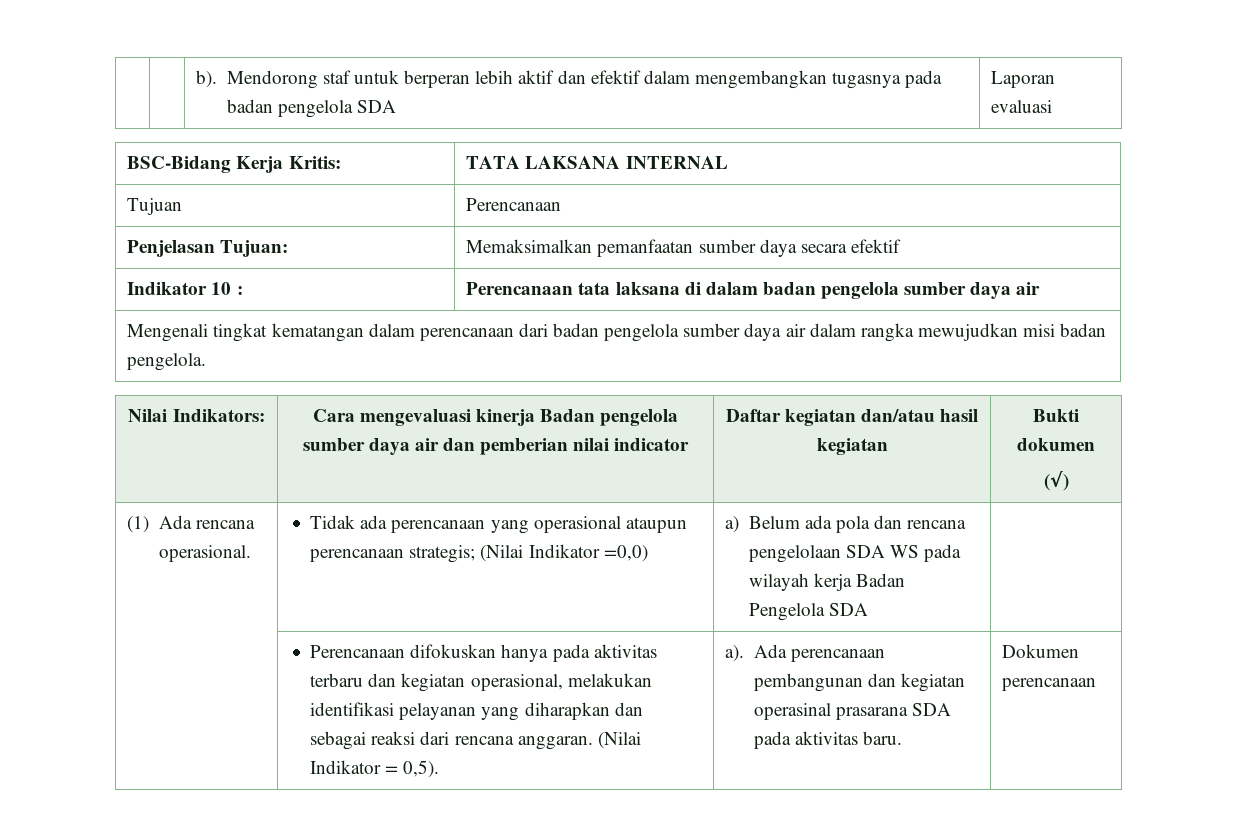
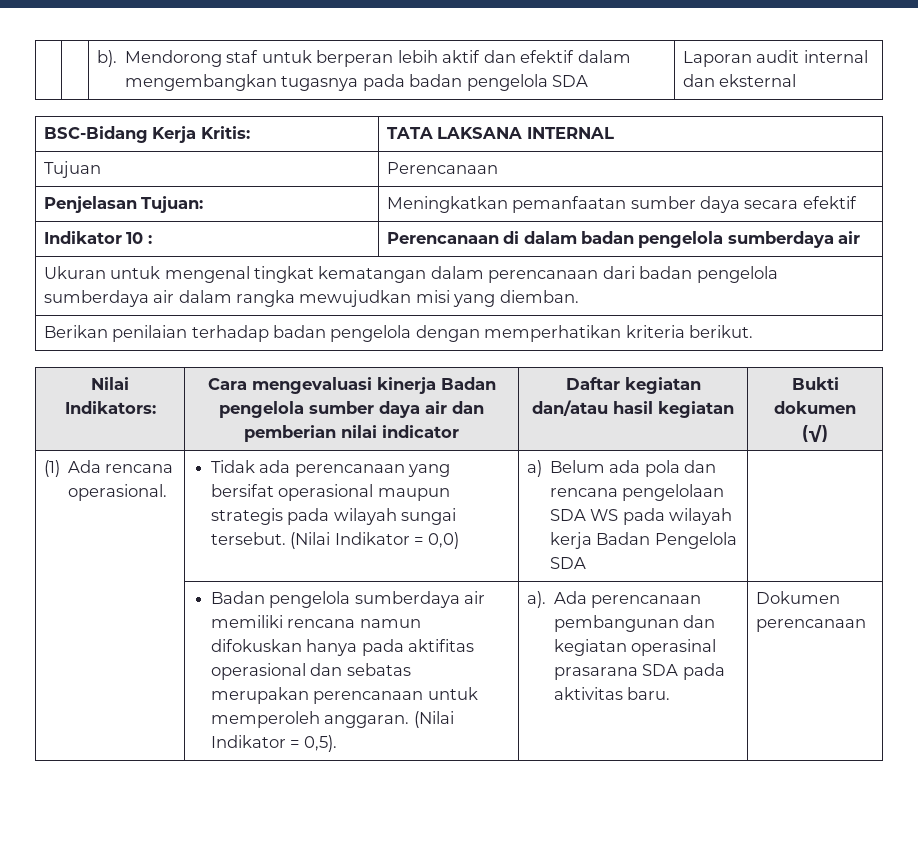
[991,100,1053,113] evaluasi -> [756,50,868,63] [682,74,797,87] audit internal dan eksternal
[466,239,593,253] Memaksimalkan -> [386,196,508,213] Meningkatkan
[578,282,680,295] tata laksana -> (499, 238) none
[904,282,1012,299] sumber daya -> [727,231,834,248] sumberdaya
[127,324,209,342] Mengenali -> [43,266,250,283] Ukuran untuk mengenal
[683,323,782,341] sumber daya -> [43,290,149,307] sumberdaya
[1060,323,1107,337] [127,353,207,371] badan pengelola. -> [453,290,579,307] [43,325,754,342] yang diemban. // Berikan penilaian terhadap badan pengelola dengan memperhatikan kriteria berikut.
[533,516,687,533] [310,544,648,563] operasional ataupun perencanaan strategis; (Nilai Indikator =0,0) -> [210,484,450,501] [210,508,457,525] [210,532,459,549] bersifat operasional maupun strategis pada wilayah sungai tersebut. (Nilai Indikator = 0,0)
[310,644,657,662] [310,673,652,692] [310,702,643,721] [310,731,514,750] Perencanaan difokuskan hanya pada aktivitas terbaru dan kegiatan operasional, melakukan identifikasi pelayanan yang diharapkan dan sebagai reaksi dari rencana -> [210,591,486,608] [210,615,421,628] [210,639,475,656] [210,663,411,680] [210,687,478,704] [210,711,320,728] Badan pengelola sumberdaya air memiliki rencana namun difokuskan hanya pada aktifitas operasional dan sebatas merupakan perencanaan untuk memperoleh

